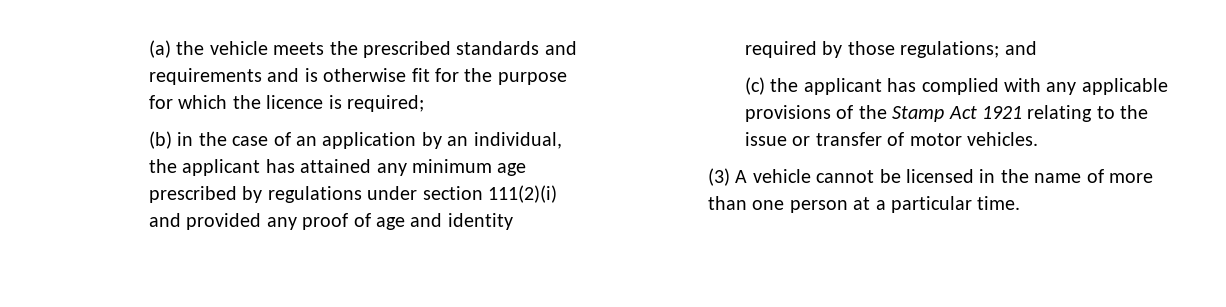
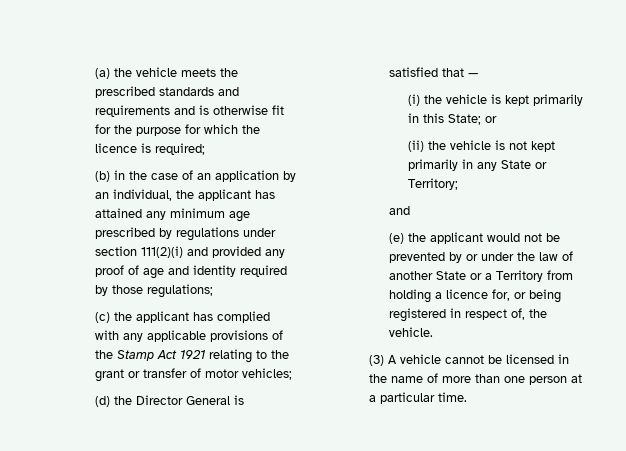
[1004,41,1037,55] and -> (214, 291) none
[744,132,787,146] issue -> [95,369,125,382] grant
[966,132,1038,146] vehicles. -> [242,368,293,380] [95,395,245,407] [389,67,479,77] [407,94,583,106] [407,113,497,125] [407,140,555,152] [407,159,547,171] [407,178,458,190] [389,206,411,215] [389,232,561,244] [389,251,574,263] [389,270,574,282] [389,289,562,303] [389,308,548,322] [389,327,434,337] vehicles; // (d) the Director General is satisfied that — // (i) the vehicle is kept primarily in this State; or // (ii) the vehicle is not kept primarily in any State or Territory; // and // (e) the applicant would not be prevented by or under the law of another State or a Territory from holding a licence for, or being registered in respect of, the vehicle.

